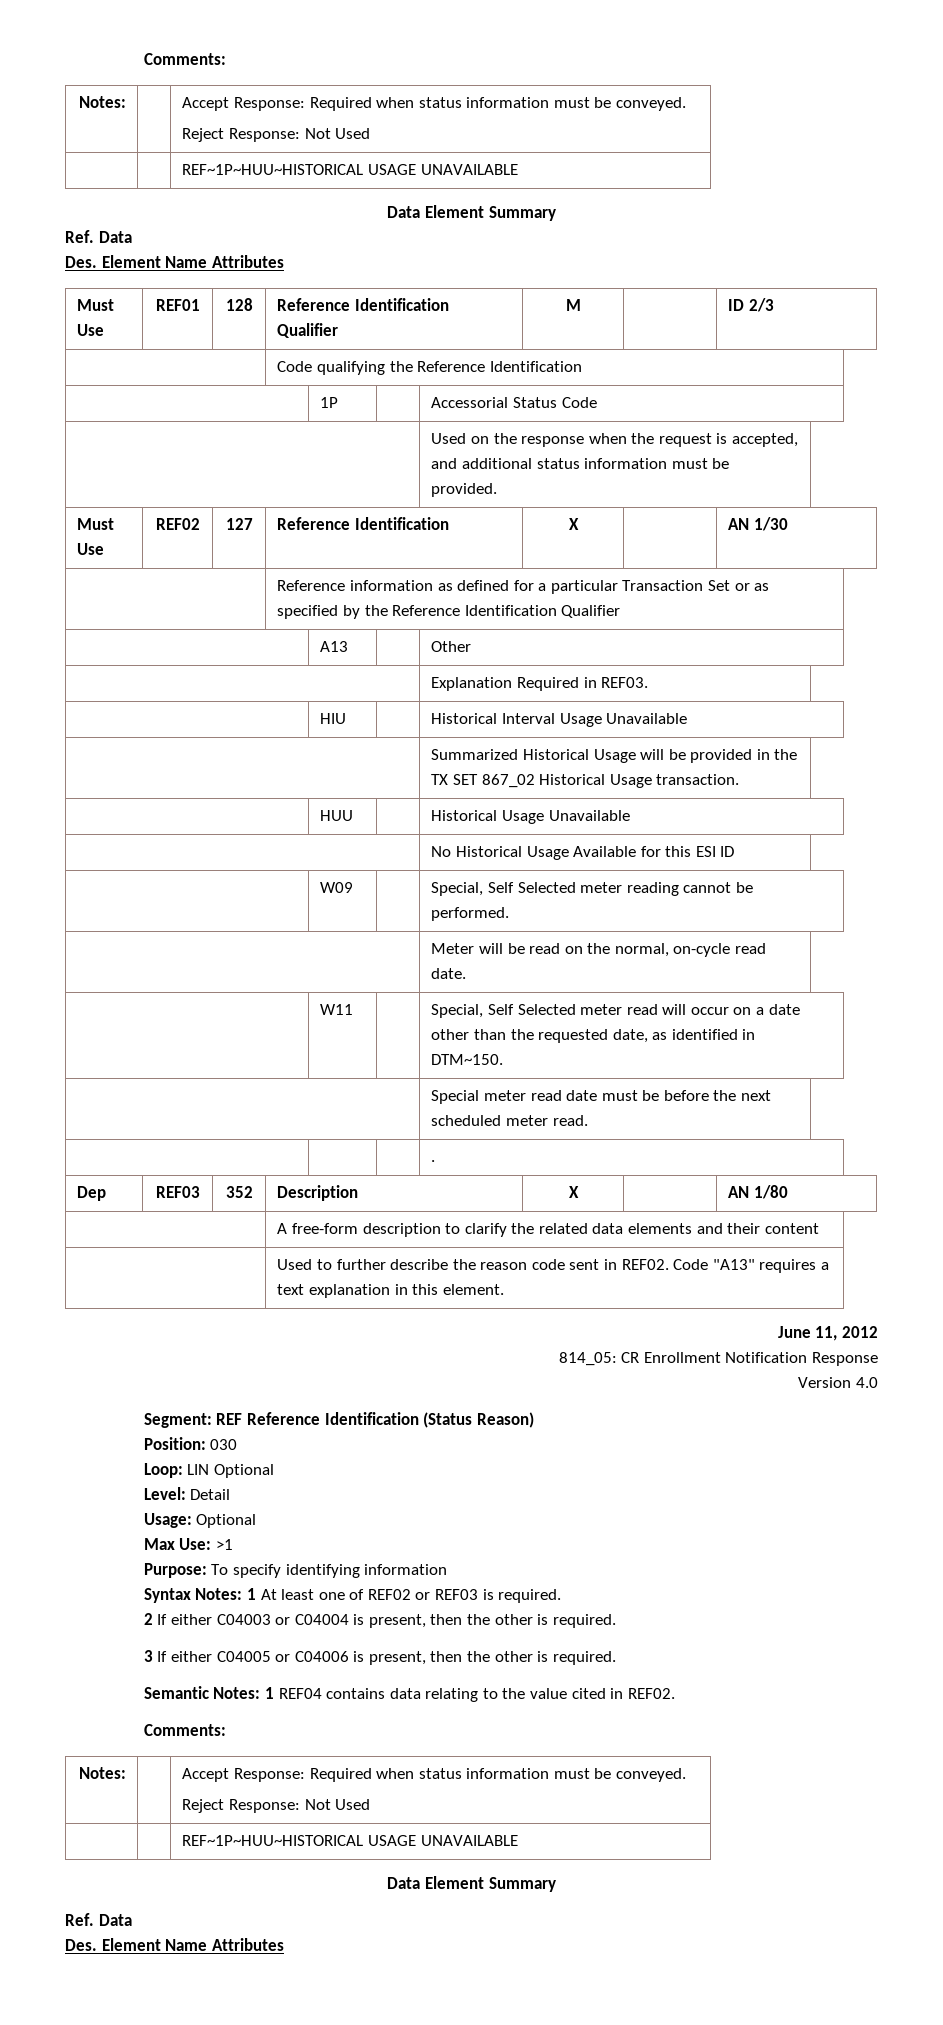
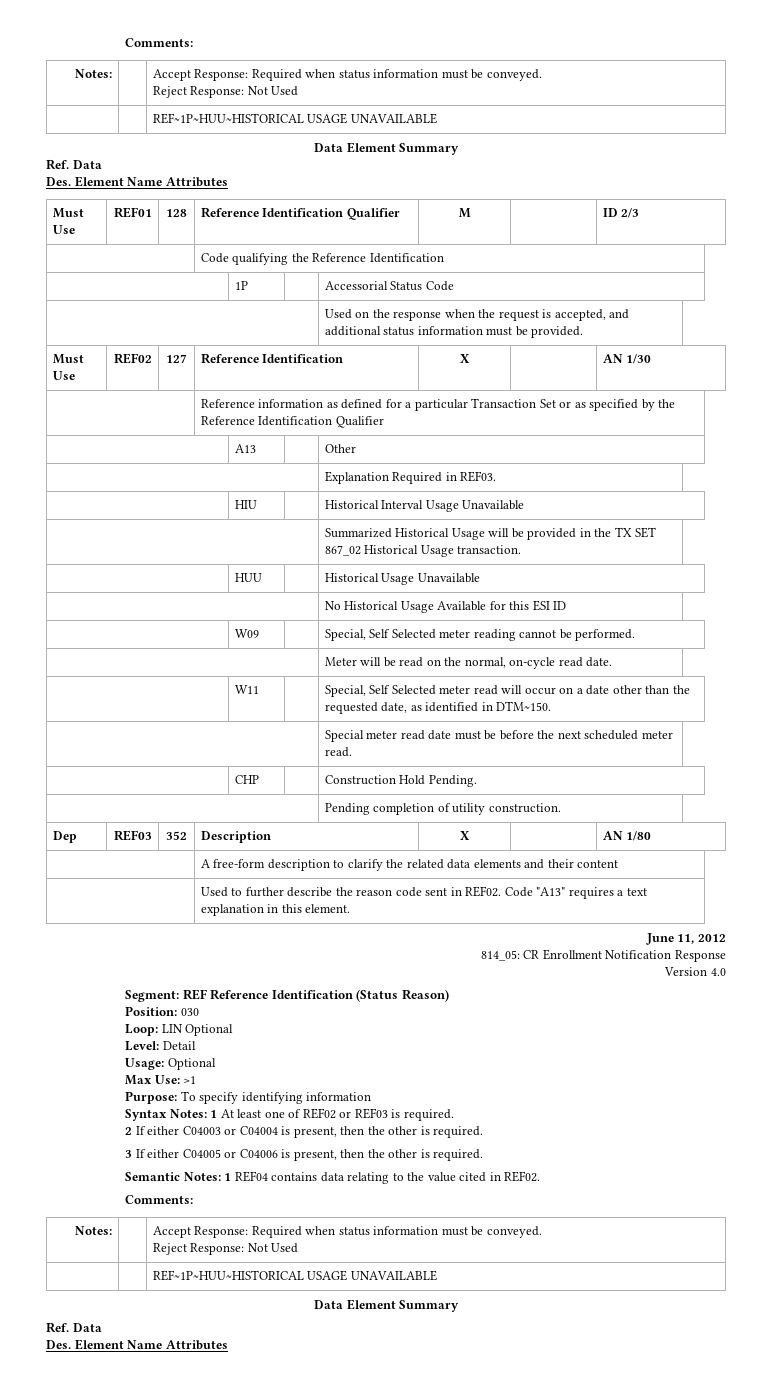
[431,1160,436,1162] | | . -> [234,775,259,784] [324,775,477,787] [324,803,561,815] CHP | | Construction Hold Pending. // | Pending completion of utility construction.

